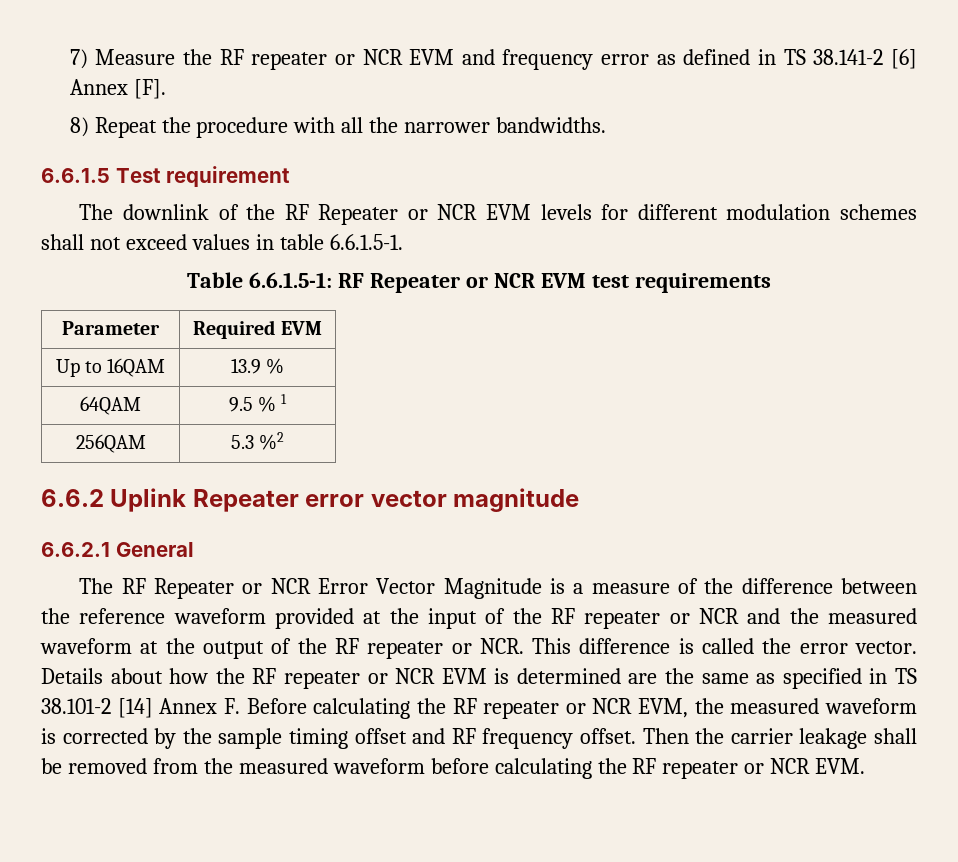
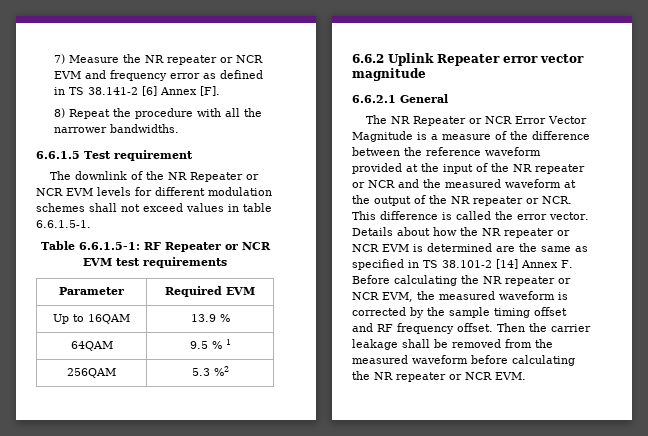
[219,49,244,65] RF -> [145,55,165,63] NR
[284,204,309,220] RF -> [168,172,188,180] NR
[121,578,146,594] RF -> [391,116,411,124] NR
[550,608,575,624] RF -> [513,164,532,172] NR
[334,638,359,654] RF -> [451,196,470,204] NR
[252,668,277,684] RF -> [482,228,501,236] NR
[452,698,477,714] RF -> [483,276,502,284] NR
[632,758,657,774] RF -> [374,372,393,380] NR

